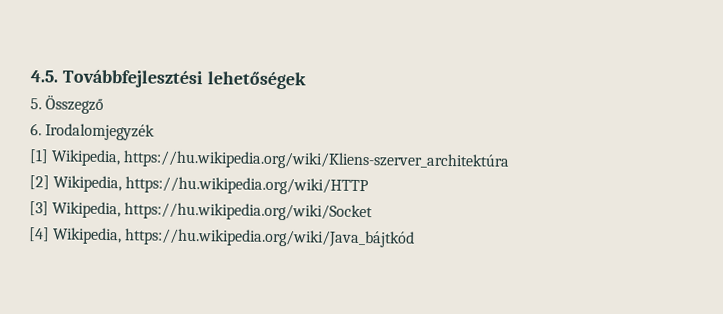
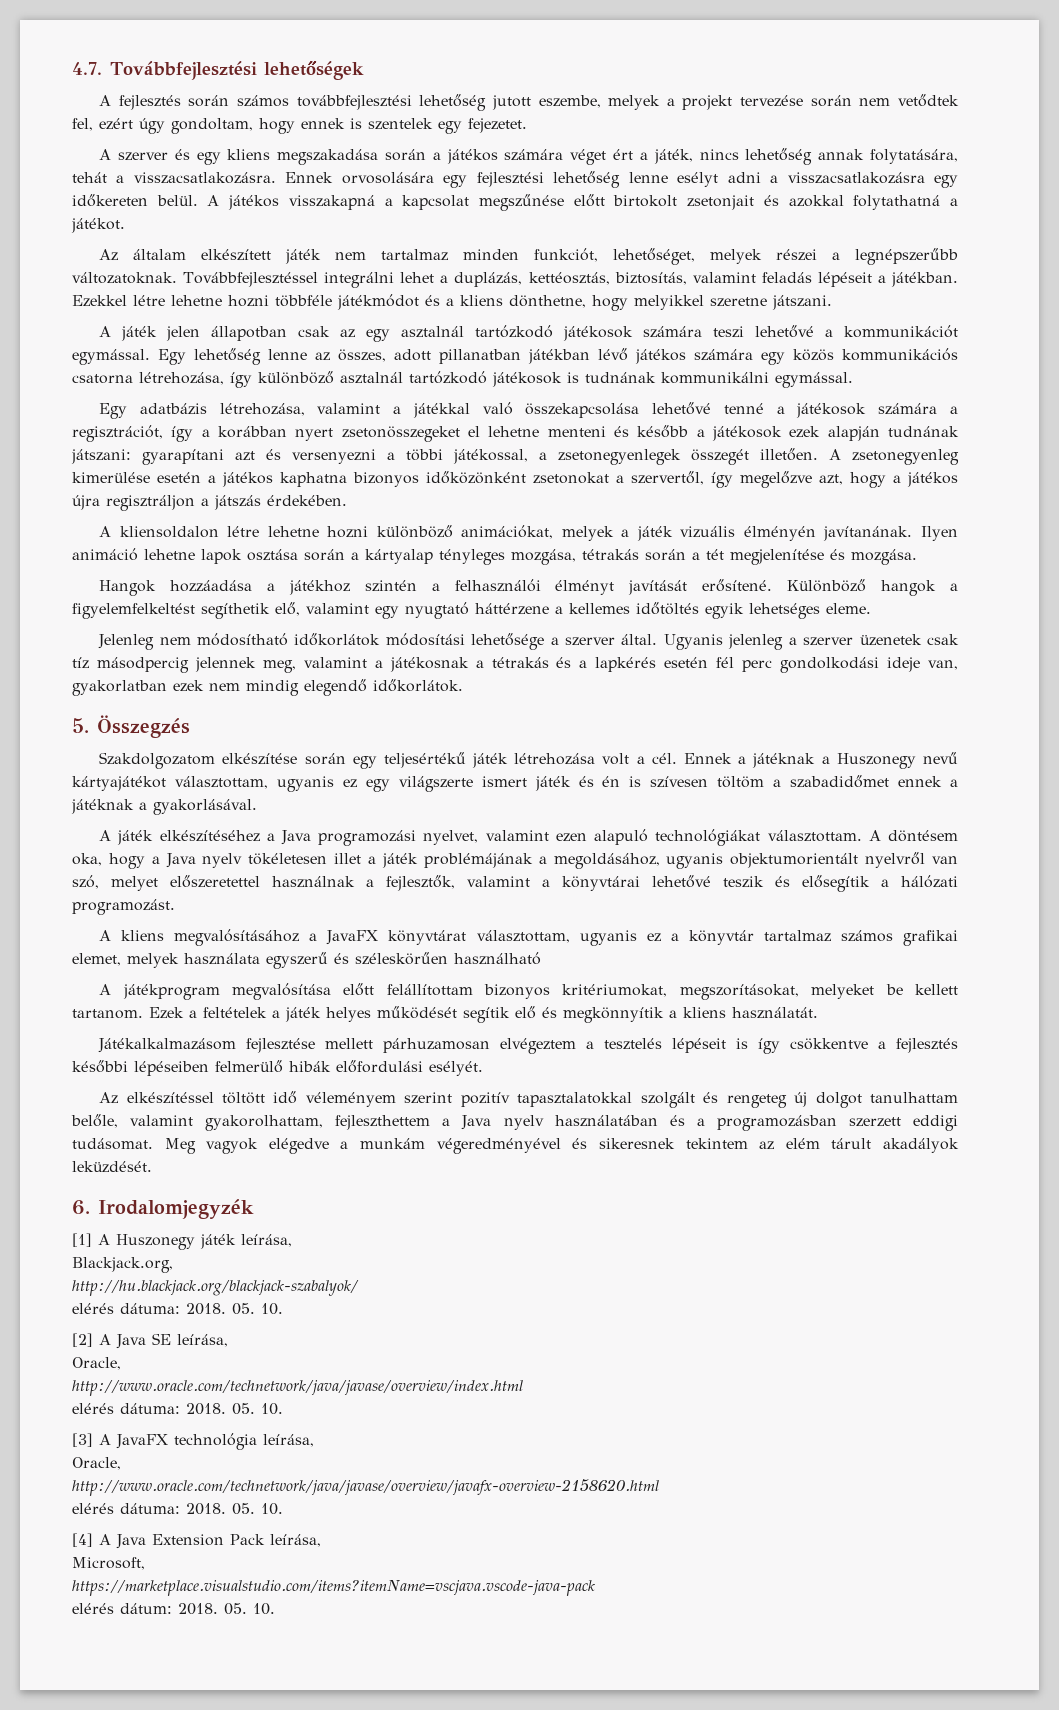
[30,70,58,83] 4.5. -> [72,62,102,75] 4.7.
[30,95,105,114] [30,123,156,141] [29,149,511,171] [29,175,370,196] [29,201,374,222] [28,227,416,248] 5. Összegző // 6. Irodalomjegyzék // [1] Wikipedia, https://hu.wikipedia.org/wiki/Kliens-szerver_architektúra // [2] Wikipedia, https://hu.wikipedia.org/wiki/HTTP // [3] Wikipedia, https://hu.wikipedia.org/wiki/Socket // [4] Wikipedia, https://hu.wikipedia.org/wiki/Java_bájtkód -> [99,94,959,111] [72,118,527,134] [99,148,959,165] [72,171,958,188] [72,194,958,211] [71,218,125,233] [99,248,959,265] [72,272,958,288] [72,294,832,311] [99,325,959,342] [72,348,958,365] [72,371,853,388] [99,402,959,419] [72,425,960,442] [71,448,959,465] [72,471,958,488] [72,495,347,511] [99,525,958,541] [72,548,917,565] [99,579,958,596] [72,602,871,619] [98,633,960,650] [72,657,959,673] [72,679,463,696] [72,715,190,738] [99,752,958,769] [72,775,958,792] [71,799,257,815] [99,829,959,846] [72,852,959,869] [72,875,958,892] [72,899,175,915] [99,929,958,946] [72,952,541,969] [99,983,958,1000] [72,1006,818,1023] [98,1038,959,1054] [72,1060,483,1076] [99,1091,958,1108] [71,1114,959,1131] [72,1138,960,1154] [72,1161,152,1173] [72,1199,254,1219] [72,1233,292,1250] [72,1257,173,1273] [72,1280,359,1296] [72,1303,283,1315] [72,1333,228,1349] [72,1357,121,1370] [72,1380,523,1396] [72,1403,283,1415] [72,1433,314,1450] [72,1457,121,1470] [72,1479,659,1496] [72,1503,283,1515] [72,1533,321,1549] [72,1557,145,1570] [72,1580,595,1596] [72,1603,275,1615] A fejlesztés során számos továbbfejlesztési lehetőség jutott eszembe, melyek a projekt tervezése során nem vetődtek fel, ezért úgy gondoltam, hogy ennek is szentelek egy fejezetet. // A szerver és egy kliens megszakadása során a játékos számára véget ért a játék, nincs lehetőség annak folytatására, tehát a visszacsatlakozásra. Ennek orvosolására egy fejlesztési lehetőség lenne esélyt adni a visszacsatlakozásra egy időkereten belül. A játékos visszakapná a kapcsolat megszűnése előtt birtokolt zsetonjait és azokkal folytathatná a játékot. // Az általam elkészített játék nem tartalmaz minden funkciót, lehetőséget, melyek részei a legnépszerűbb változatoknak. Továbbfejlesztéssel integrálni lehet a duplázás, kettéosztás, biztosítás, valamint feladás lépéseit a játékban. Ezekkel létre lehetne hozni többféle játékmódot és a kliens dönthetne, hogy melyikkel szeretne játszani. // A játék jelen állapotban csak az egy asztalnál tartózkodó játékosok számára teszi lehetővé a kommunikációt egymással. Egy lehetőség lenne az összes, adott pillanatban játékban lévő játékos számára egy közös kommunikációs csatorna létrehozása, így különböző asztalnál tartózkodó játékosok is tudnának kommunikálni egymással. // Egy adatbázis létrehozása, valamint a játékkal való összekapcsolása lehetővé tenné a játékosok számára a regisztrációt, így a korábban nyert zsetonösszegeket el lehetne menteni és később a játékosok ezek alapján tudnának játszani: gyarapítani azt és versenyezni a többi játékossal, a zsetonegyenlegek összegét illetően. A zsetonegyenleg kimerülése esetén a játékos kaphatna bizonyos időközönként zsetonokat a szervertől, így megelőzve azt, hogy a játékos újra regisztráljon a játszás érdekében. // A kliensoldalon létre lehetne hozni különböző animációkat, melyek a játék vizuális élményén javítanának. Ilyen animáció lehetne lapok osztása során a kártyalap tényleges mozgása, tétrakás során a tét megjelenítése és mozgása. // Hangok hozzáadása a játékhoz szintén a felhasználói élményt javítását erősítené. Különböző hangok a figyelemfelkeltést segíthetik elő, valamint egy nyugtató háttérzene a kellemes időtöltés egyik lehetséges eleme. // Jelenleg nem módosítható időkorlátok módosítási lehetősége a szerver által. Ugyanis jelenleg a szerver üzenetek csak tíz másodpercig jelennek meg, valamint a játékosnak a tétrakás és a lapkérés esetén fél perc gondolkodási ideje van, gyakorlatban ezek nem mindig elegendő időkorlátok. // 5. Összegzés // Szakdolgozatom elkészítése során egy teljesértékű játék létrehozása volt a cél. Ennek a játéknak a Huszonegy nevű kártyajátékot választottam, ugyanis ez egy világszerte ismert játék és én is szívesen töltöm a szabadidőmet ennek a játéknak a gyakorlásával. // A játék elkészítéséhez a Java programozási nyelvet, valamint ezen alapuló technológiákat választottam. A döntésem oka, hogy a Java nyelv tökéletesen illet a játék problémájának a megoldásához, ugyanis objektumorientált nyelvről van szó, melyet előszeretettel használnak a fejlesztők, valamint a könyvtárai lehetővé teszik és elősegítik a hálózati programozást. // A kliens megvalósításához a JavaFX könyvtárat választottam, ugyanis ez a könyvtár tartalmaz számos grafikai elemet, melyek használata egyszerű és széleskörűen használható // A játékprogram megvalósítása előtt felállítottam bizonyos kritériumokat, megszorításokat, melyeket be kellett tartanom. Ezek a feltételek a játék helyes működését segítik elő és megkönnyítik a kliens használatát. // Játékalkalmazásom fejlesztése mellett párhuzamosan elvégeztem a tesztelés lépéseit is így csökkentve a fejlesztés későbbi lépéseiben felmerülő hibák előfordulási esélyét. // Az elkészítéssel töltött idő véleményem szerint pozitív tapasztalatokkal szolgált és rengeteg új dolgot tanulhattam belőle, valamint gyakorolhattam, fejleszthettem a Java nyelv használatában és a programozásban szerzett eddigi tudásomat. Meg vagyok elégedve a munkám végeredményével és sikeresnek tekintem az elém tárult akadályok leküzdését. // 6. Irodalomjegyzék // [1] A Huszonegy játék leírása, // Blackjack.org, // http://hu.blackjack.org/blackjack-szabalyok/ // elérés dátuma: 2018. 05. 10. // [2] A Java SE leírása, // Oracle, // http://www.oracle.com/technetwork/java/javase/overview/index.html // elérés dátuma: 2018. 05. 10. // [3] A JavaFX technológia leírása, // Oracle, // http://www.oracle.com/technetwork/java/javase/overview/javafx-overview-2158620.html // elérés dátuma: 2018. 05. 10. // [4] A Java Extension Pack leírása, // Microsoft, // https://marketplace.visualstudio.com/items?itemName=vscjava.vscode-java-pack // elérés dátum: 2018. 05. 10.

